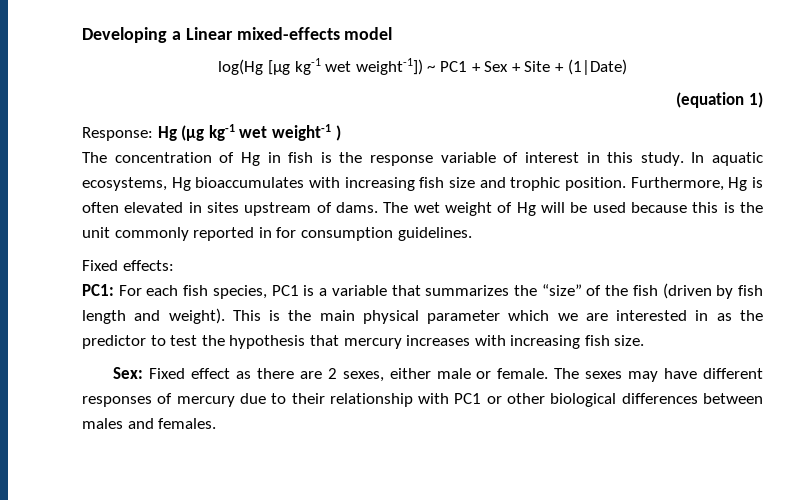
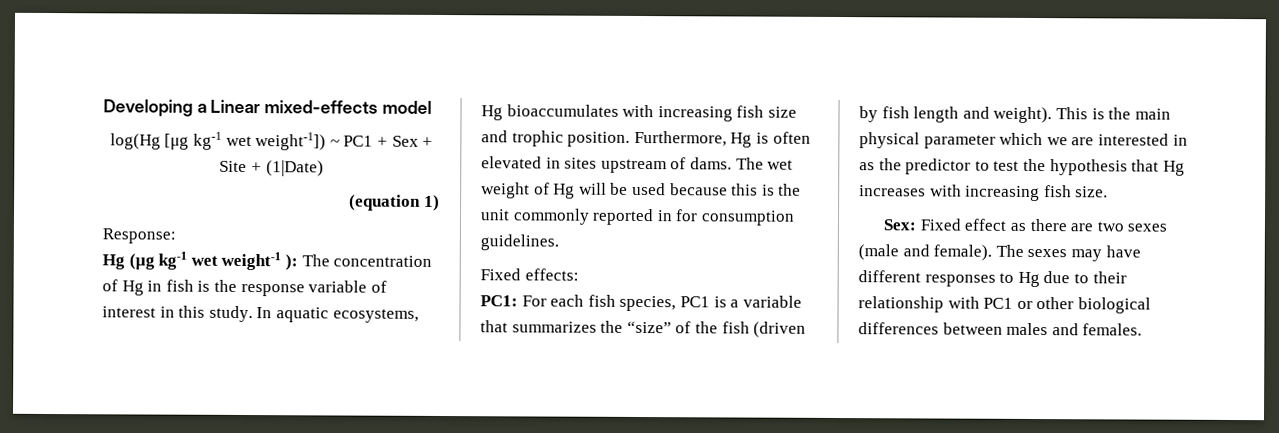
(153, 134) none -> (176, 236) //
[335,125,341,141] ) // -> [284,254,298,271] ):
[343,338,402,349] mercury -> [1162,160,1185,176] Hg
[327,368,549,382] 2 sexes, either male or female. -> [1096,221,1168,232] [858,244,993,261] two sexes (male and female).
[157,393,235,407] of mercury -> [999,271,1040,288] to Hg

